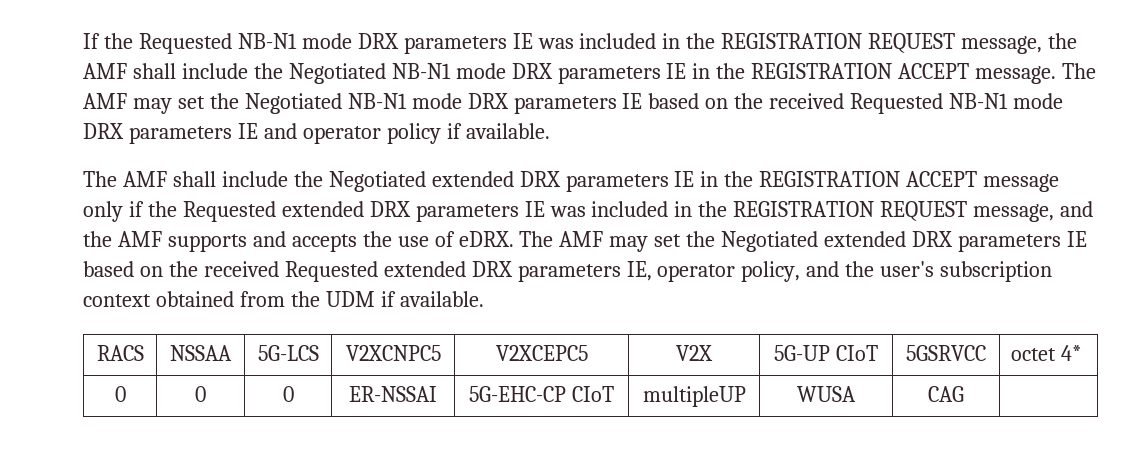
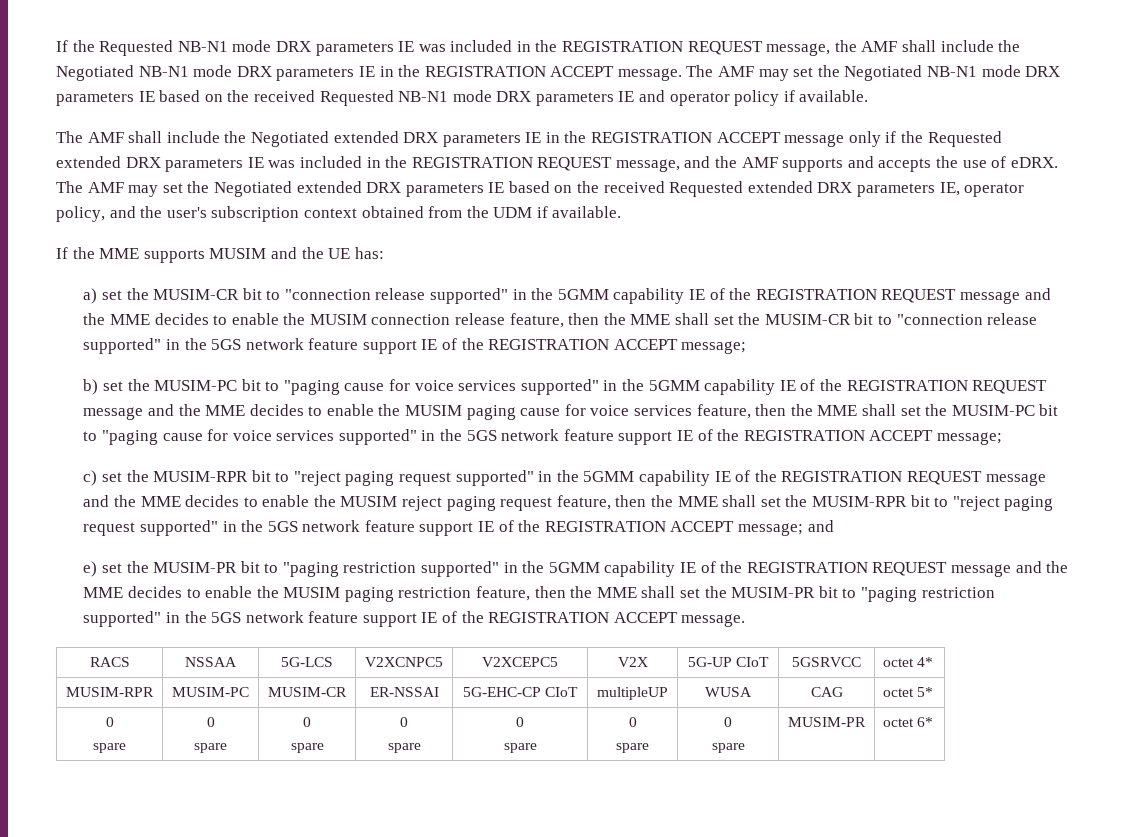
(484, 299) none -> [56,247,384,263] [83,288,1051,304] [83,313,1038,328] [83,338,747,354] [83,379,1048,395] [83,404,1059,420] [83,429,1002,445] [83,470,1046,486] [83,495,1054,511] [83,520,834,536] [83,561,1069,577] [83,586,995,602] [83,611,746,627] // If the MME supports MUSIM and the UE has: // a) set the MUSIM-CR bit to "connection release supported" in the 5GMM capability IE of the REGISTRATION REQUEST message and the MME decides to enable the MUSIM connection release feature, then the MME shall set the MUSIM-CR bit to "connection release supported" in the 5GS network feature support IE of the REGISTRATION ACCEPT message; // b) set the MUSIM-PC bit to "paging cause for voice services supported" in the 5GMM capability IE of the REGISTRATION REQUEST message and the MME decides to enable the MUSIM paging cause for voice services feature, then the MME shall set the MUSIM-PC bit to "paging cause for voice services supported" in the 5GS network feature support IE of the REGISTRATION ACCEPT message; // c) set the MUSIM-RPR bit to "reject paging request supported" in the 5GMM capability IE of the REGISTRATION REQUEST message and the MME decides to enable the MUSIM reject paging request feature, then the MME shall set the MUSIM-RPR bit to "reject paging request supported" in the 5GS network feature support IE of the REGISTRATION ACCEPT message; and // e) set the MUSIM-PR bit to "paging restriction supported" in the 5GMM capability IE of the REGISTRATION REQUEST message and the MME decides to enable the MUSIM paging restriction feature, then the MME shall set the MUSIM-PR bit to "paging restriction supported" in the 5GS network feature support IE of the REGISTRATION ACCEPT message.
[114,386,126,402] [195,386,206,402] [282,386,294,402] 0 | 0 | 0 -> [66,687,154,697] [172,687,249,697] [268,687,347,697] MUSIM-RPR | MUSIM-PC | MUSIM-CR
(964, 394) none -> [883,687,934,697] [105,717,114,727] [93,743,126,753] [206,717,215,727] [194,743,227,753] [303,717,311,727] [290,743,324,753] [400,717,408,727] [387,743,421,753] [516,717,524,727] [503,743,537,753] [628,717,637,727] [616,743,649,753] [724,717,732,727] [711,743,745,753] [788,717,866,727] [883,717,934,727] octet 5* // 0 // spare | 0 // spare | 0 // spare | 0 // spare | 0 // spare | 0 // spare | 0 // spare | MUSIM-PR | octet 6*

